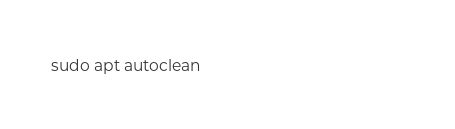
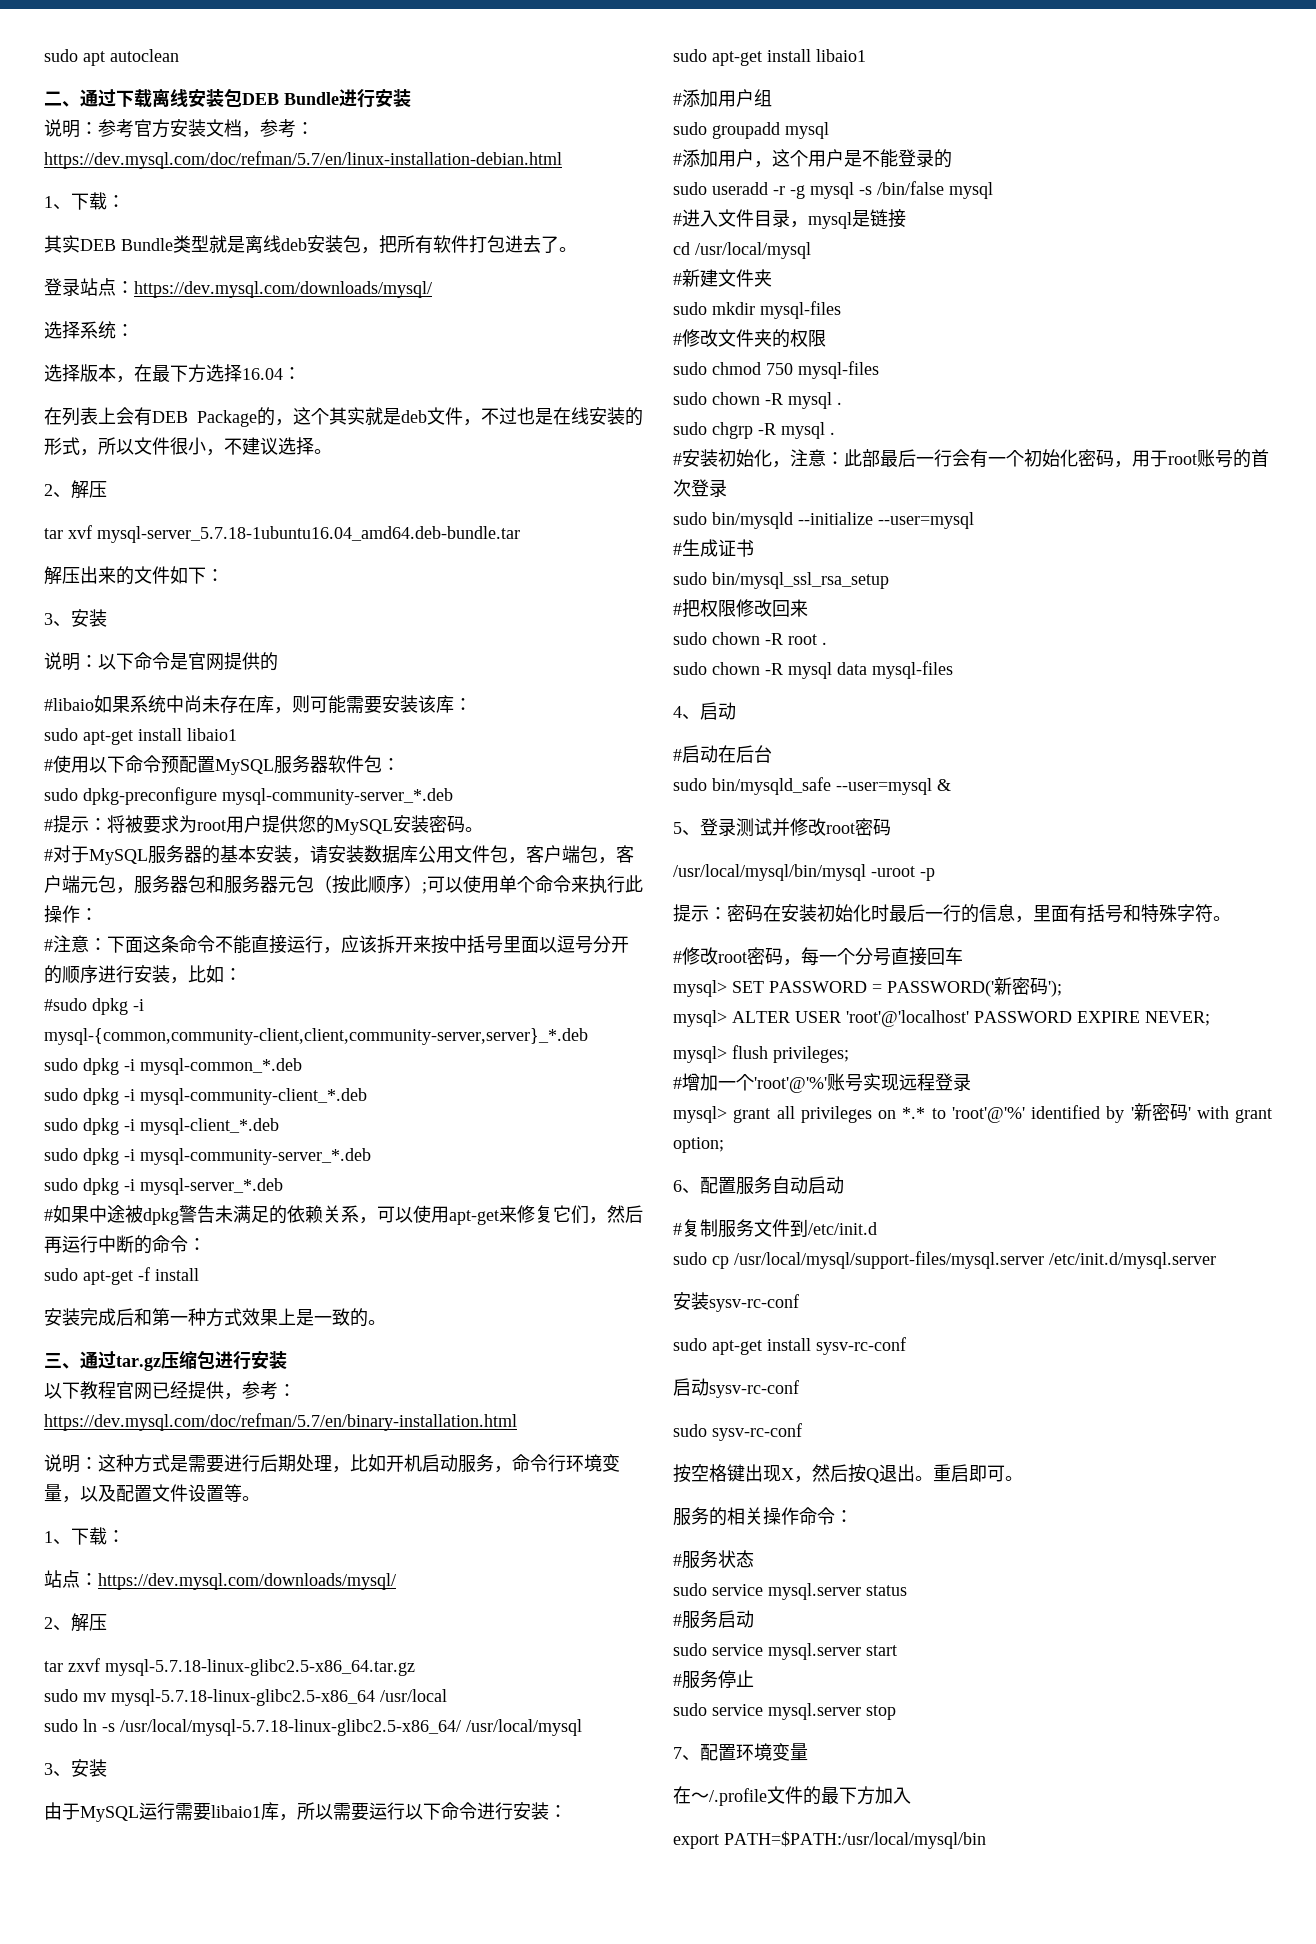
(202, 65) none -> [44,88,411,108] [44,119,314,138] [44,151,562,169] [44,192,125,210] [44,235,577,254] [44,278,432,298] [44,321,134,339] [44,364,301,383] [44,407,643,427] [44,437,332,456] [44,480,107,499] [44,525,520,543] [44,566,224,585] [44,609,107,627] [44,652,278,671] [44,695,472,714] [44,728,237,745] [44,755,400,775] [44,787,453,805] [44,815,483,835] [44,845,634,865] [44,875,643,894] [44,905,98,923] [44,935,629,954] [44,965,242,984] [44,998,144,1015] [44,1028,588,1045] [44,1058,302,1075] [44,1088,367,1105] [44,1118,279,1135] [44,1148,371,1165] [44,1178,283,1195] [44,1205,643,1225] [44,1235,206,1254] [44,1267,199,1285] [44,1308,386,1327] [44,1350,287,1371] [44,1381,296,1400] [44,1413,517,1431] [44,1454,620,1473] [44,1484,260,1503] [44,1527,125,1545] [44,1570,396,1590] [44,1613,107,1632] [44,1658,415,1676] [44,1689,447,1706] [44,1719,582,1736] [44,1759,107,1777] [44,1802,567,1822] [673,49,866,66] [673,89,772,107] [673,122,829,139] [673,149,952,168] [673,181,993,199] [673,209,906,229] [673,242,811,259] [673,269,772,287] [673,301,841,319] [673,329,826,348] [673,361,879,379] [673,392,842,409] [673,422,835,439] [673,449,1269,468] [673,479,727,497] [673,512,974,529] [673,539,754,557] [673,572,889,589] [673,599,808,618] [673,632,827,645] [673,661,953,679] [673,702,736,720] [673,745,772,763] [673,777,951,795] [673,818,891,837] [673,864,935,881] [673,904,1231,923] [673,947,963,966] [673,977,1062,997] [673,1010,1210,1027] [673,1045,849,1063] [673,1073,971,1093] [673,1103,1272,1123] [673,1137,724,1153] [673,1176,844,1195] [673,1219,877,1238] [673,1251,1216,1269] [673,1292,799,1312] [673,1337,906,1355] [673,1378,799,1398] [673,1423,802,1441] [673,1464,1023,1483] [673,1507,853,1526] [673,1550,754,1569] [673,1583,907,1600] [673,1610,754,1629] [673,1643,897,1660] [673,1670,754,1689] [673,1703,896,1720] [673,1743,808,1761] [673,1786,911,1806] [673,1831,986,1849] // 二、通过下载离线安装包DEB Bundle进行安装 // 说明：参考官方安装文档，参考：https://dev.mysql.com/doc/refman/5.7/en/linux-installation-debian.html // 1、下载： // 其实DEB Bundle类型就是离线deb安装包，把所有软件打包进去了。 // 登录站点：https://dev.mysql.com/downloads/mysql/ // 选择系统： // 选择版本，在最下方选择16.04： // 在列表上会有DEB Package的，这个其实就是deb文件，不过也是在线安装的形式，所以文件很小，不建议选择。 // 2、解压 // tar xvf mysql-server_5.7.18-1ubuntu16.04_amd64.deb-bundle.tar // 解压出来的文件如下： // 3、安装 // 说明：以下命令是官网提供的 // #libaio如果系统中尚未存在库，则可能需要安装该库： // sudo apt-get install libaio1 // #使用以下命令预配置MySQL服务器软件包： // sudo dpkg-preconfigure mysql-community-server_*.deb // #提示：将被要求为root用户提供您的MySQL安装密码。 // #对于MySQL服务器的基本安装，请安装数据库公用文件包，客户端包，客户端元包，服务器包和服务器元包（按此顺序）;可以使用单个命令来执行此操作： // #注意：下面这条命令不能直接运行，应该拆开来按中括号里面以逗号分开的顺序进行安装，比如： // #sudo dpkg -i mysql-{common,community-client,client,community-server,server}_*.deb // sudo dpkg -i mysql-common_*.deb // sudo dpkg -i mysql-community-client_*.deb // sudo dpkg -i mysql-client_*.deb // sudo dpkg -i mysql-community-server_*.deb // sudo dpkg -i mysql-server_*.deb // #如果中途被dpkg警告未满足的依赖关系，可以使用apt-get来修复它们，然后再运行中断的命令： // sudo apt-get -f install // 安装完成后和第一种方式效果上是一致的。 // 三、通过tar.gz压缩包进行安装 // 以下教程官网已经提供，参考：https://dev.mysql.com/doc/refman/5.7/en/binary-installation.html // 说明：这种方式是需要进行后期处理，比如开机启动服务，命令行环境变量，以及配置文件设置等。 // 1、下载： // 站点：https://dev.mysql.com/downloads/mysql/ // 2、解压 // tar zxvf mysql-5.7.18-linux-glibc2.5-x86_64.tar.gz // sudo mv mysql-5.7.18-linux-glibc2.5-x86_64 /usr/local // sudo ln -s /usr/local/mysql-5.7.18-linux-glibc2.5-x86_64/ /usr/local/mysql // 3、安装 // 由于MySQL运行需要libaio1库，所以需要运行以下命令进行安装： // sudo apt-get install libaio1 // #添加用户组 // sudo groupadd mysql // #添加用户，这个用户是不能登录的 // sudo useradd -r -g mysql -s /bin/false mysql // #进入文件目录，mysql是链接 // cd /usr/local/mysql // #新建文件夹 // sudo mkdir mysql-files // #修改文件夹的权限 // sudo chmod 750 mysql-files // sudo chown -R mysql . // sudo chgrp -R mysql . // #安装初始化，注意：此部最后一行会有一个初始化密码，用于root账号的首次登录 // sudo bin/mysqld --initialize --user=mysql // #生成证书 // sudo bin/mysql_ssl_rsa_setup // #把权限修改回来 // sudo chown -R root . // sudo chown -R mysql data mysql-files // 4、启动 // #启动在后台 // sudo bin/mysqld_safe --user=mysql & // 5、登录测试并修改root密码 // /usr/local/mysql/bin/mysql -uroot -p // 提示：密码在安装初始化时最后一行的信息，里面有括号和特殊字符。 // #修改root密码，每一个分号直接回车 // mysql> SET PASSWORD = PASSWORD('新密码'); // mysql> ALTER USER 'root'@'localhost' PASSWORD EXPIRE NEVER; // mysql> flush privileges; // #增加一个'root'@'%'账号实现远程登录 // mysql> grant all privileges on *.* to 'root'@'%' identified by '新密码' with grant option; // 6、配置服务自动启动 // #复制服务文件到/etc/init.d // sudo cp /usr/local/mysql/support-files/mysql.server /etc/init.d/mysql.server // 安装sysv-rc-conf // sudo apt-get install sysv-rc-conf // 启动sysv-rc-conf // sudo sysv-rc-conf // 按空格键出现X，然后按Q退出。重启即可。 // 服务的相关操作命令： // #服务状态 // sudo service mysql.server status // #服务启动 // sudo service mysql.server start // #服务停止 // sudo service mysql.server stop // 7、配置环境变量 // 在～/.profile文件的最下方加入 // export PATH=$PATH:/usr/local/mysql/bin

